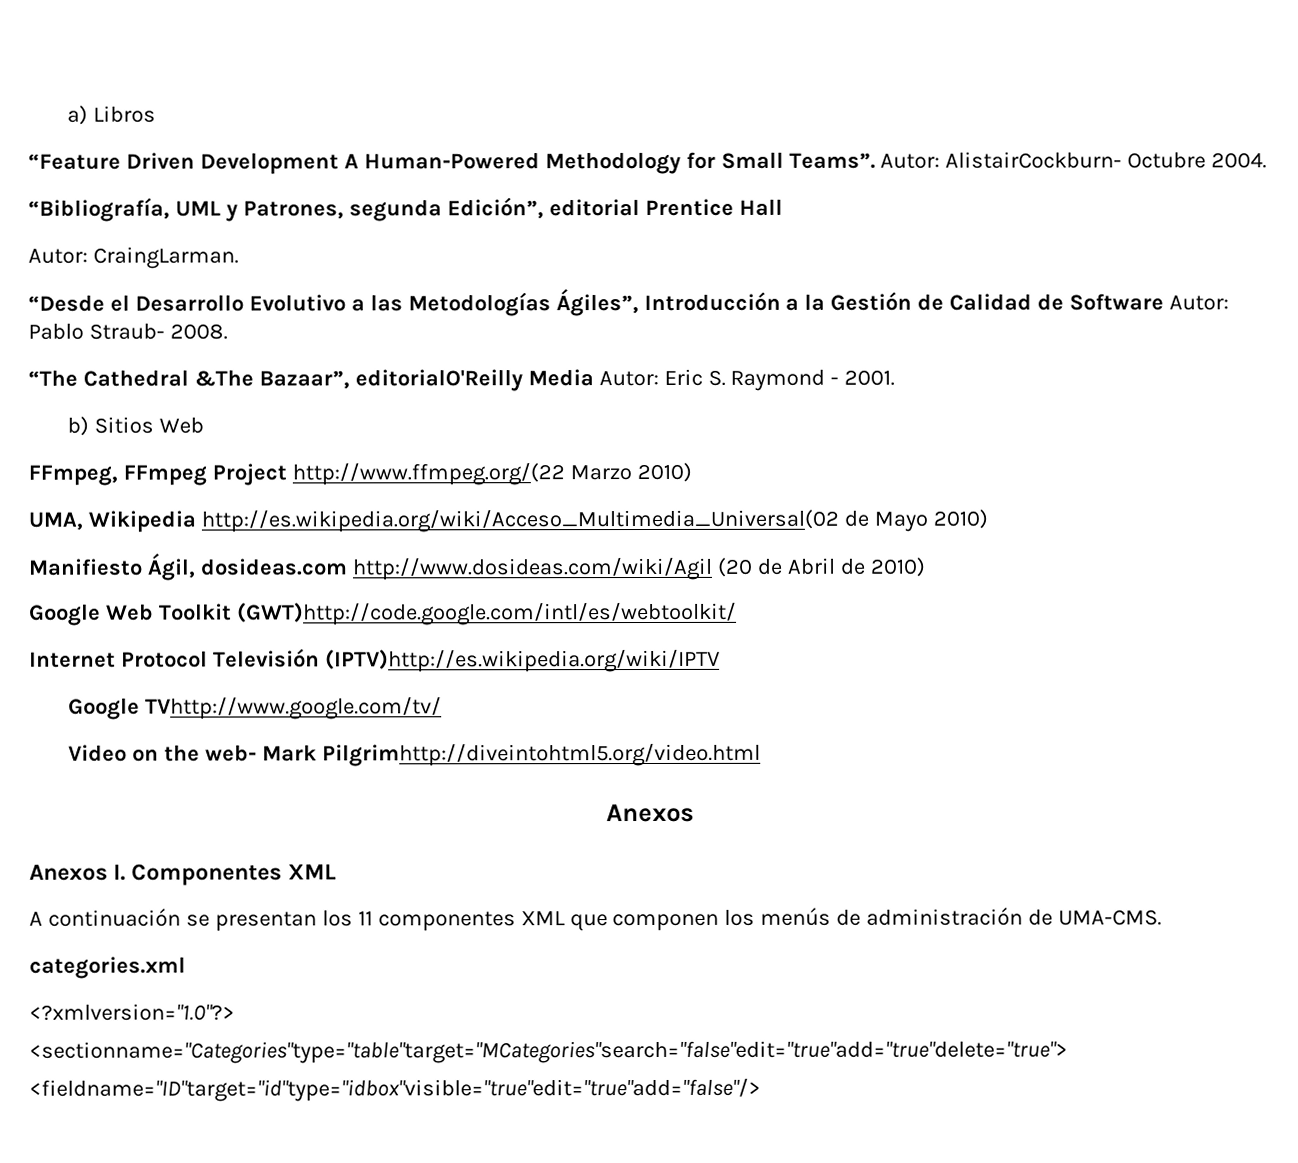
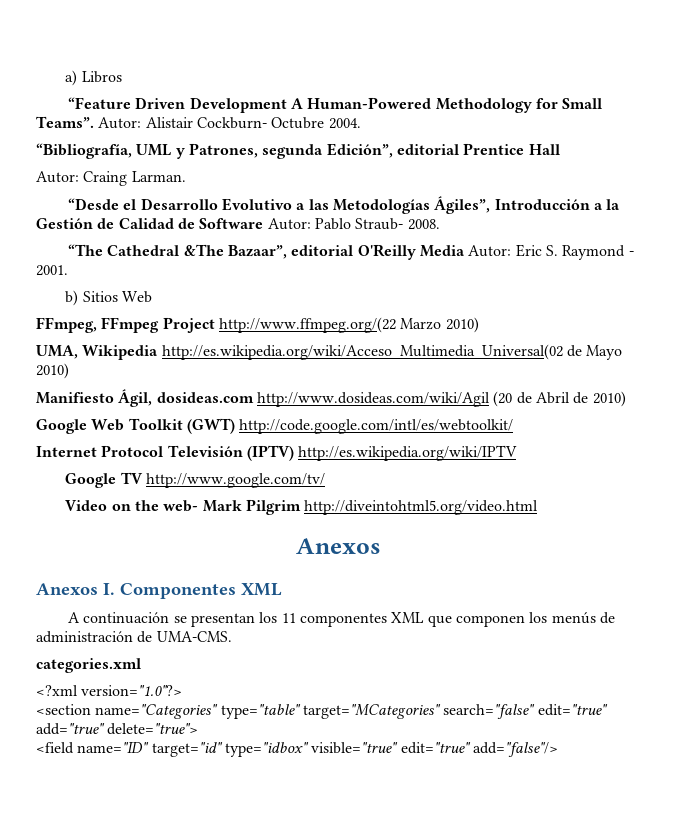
[945,151,1123,169] AlistairCockburn- -> [145,117,267,129] Alistair Cockburn-
[92,246,239,269] CraingLarman. -> [83,171,186,186] Craing Larman.
[354,369,523,392] editorialO'Reilly -> [291,244,416,260] editorial O'Reilly
[236,601,737,626] (GWT)http://code.google.com/intl/es/webtoolkit/ -> [186,418,514,434] (GWT) http://code.google.com/intl/es/webtoolkit/
[324,648,720,673] [68,696,443,720] (IPTV)http://es.wikipedia.org/wiki/IPTV // Google TVhttp://www.google.com/tv/ -> [246,445,518,461] [65,472,326,488] (IPTV) http://es.wikipedia.org/wiki/IPTV // Google TV http://www.google.com/tv/
[321,742,761,767] Pilgrimhttp://diveintohtml5.org/video.html -> [246,499,539,515] Pilgrim http://diveintohtml5.org/video.html
[29,1003,235,1021] [29,1040,1068,1064] [29,1077,761,1102] <?xmlversion="1.0"?> // <sectionname="Categories"type="table"target="MCategories"search="false"edit="true"add="true"delete="true"> // <fieldname="ID"target="id"type="idbox"visible="true"edit="true"add="false"/> -> [36,685,183,696] [36,704,608,719] [36,723,199,735] [36,742,558,757] <?xml version="1.0"?> // <section name="Categories" type="table" target="MCategories" search="false" edit="true" add="true" delete="true"> // <field name="ID" target="id" type="idbox" visible="true" edit="true" add="false"/>

